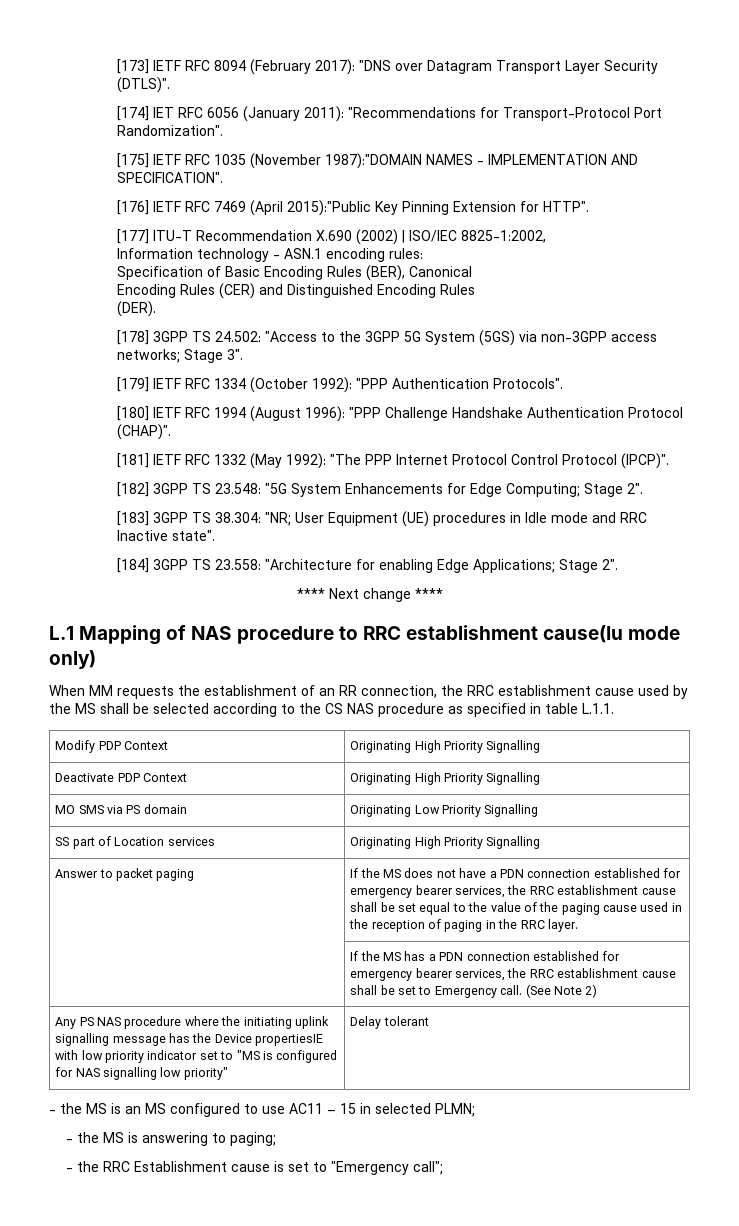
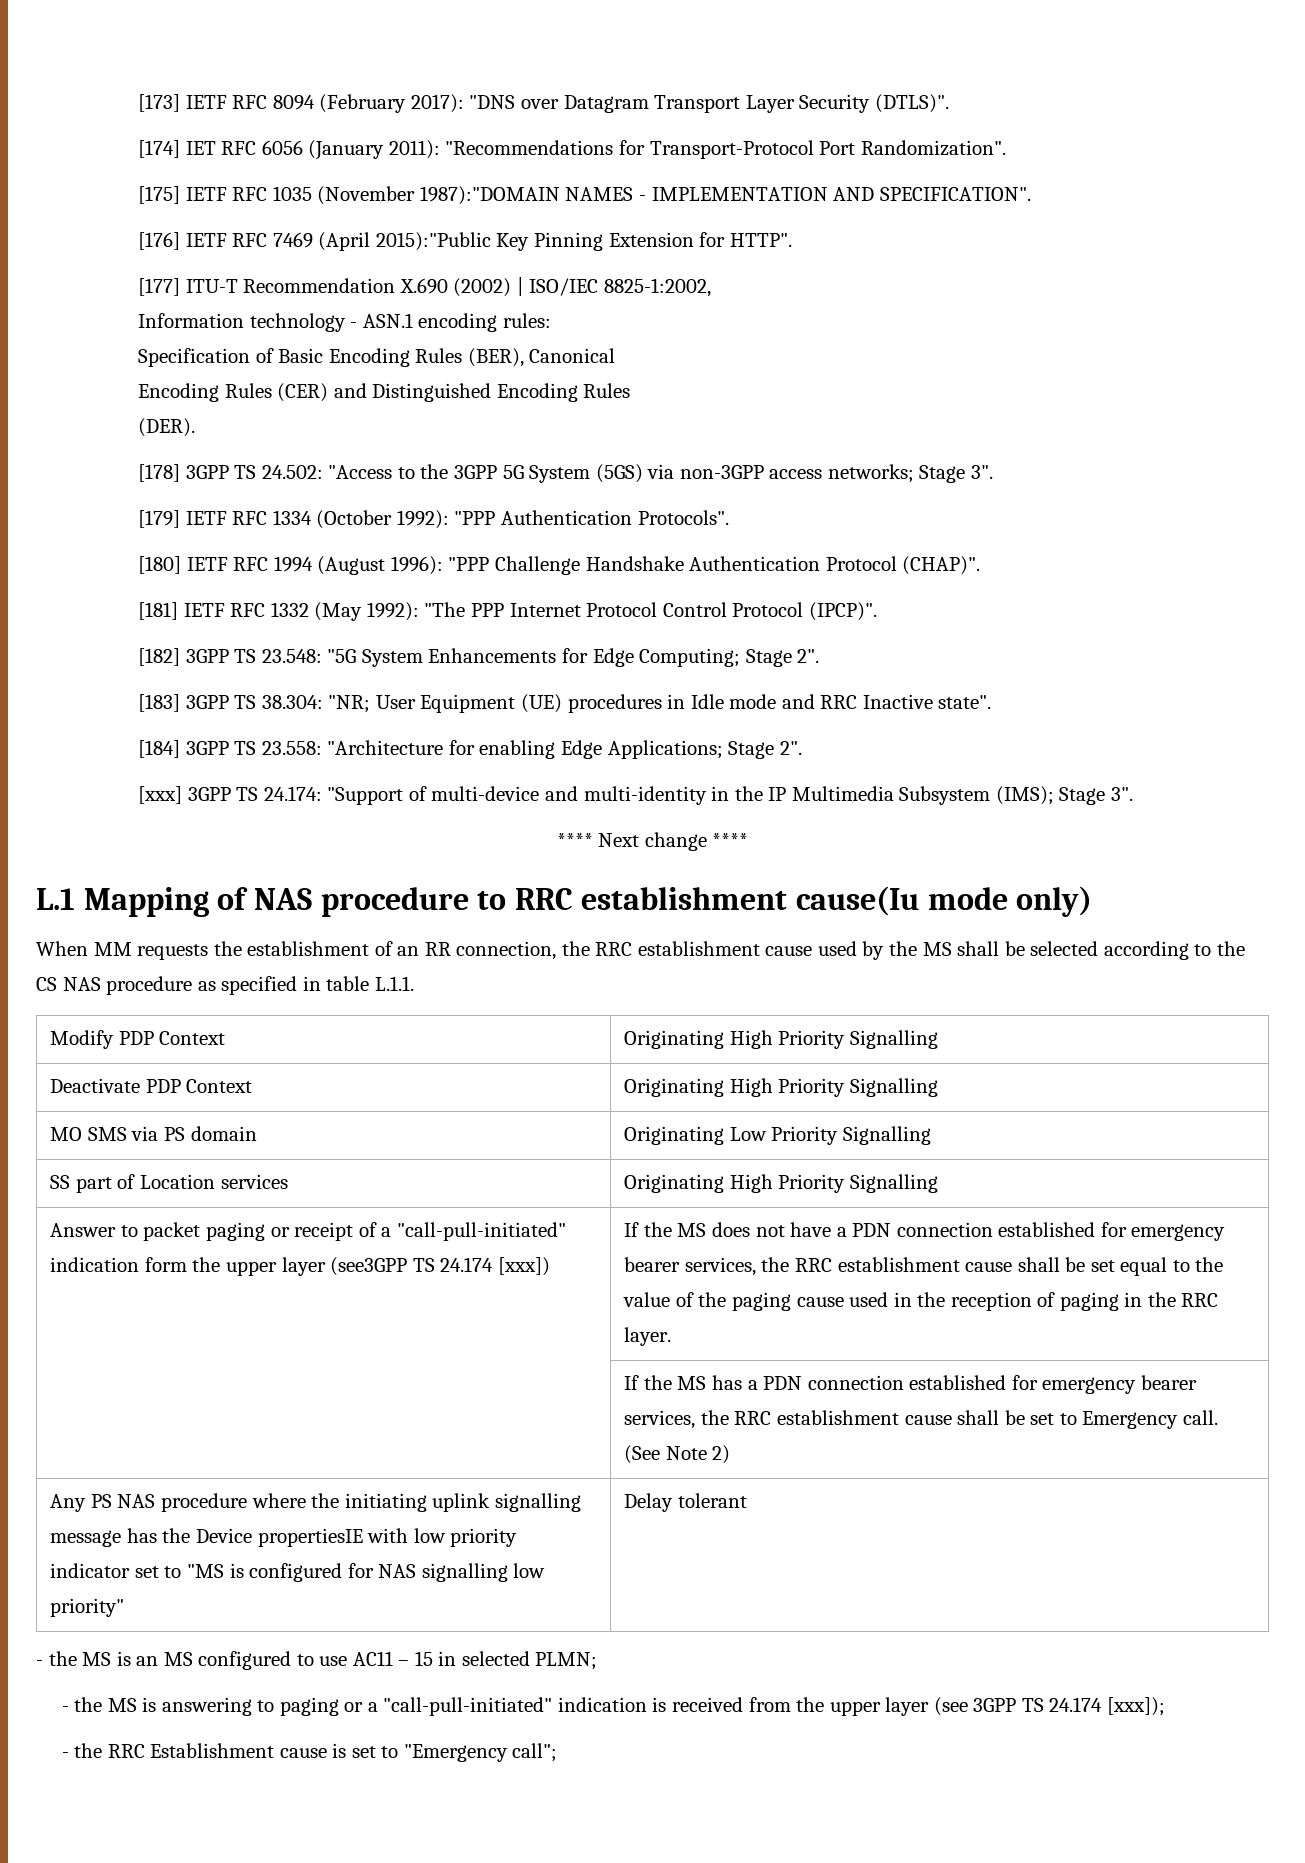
(618, 564) none -> [138,786,1133,805] // [xxx] 3GPP TS 24.174: "Support of multi-device and multi-identity in the IP Multimedia Subsystem (IMS); Stage 3".
(195, 875) none -> [270,1222,566,1241] [50,1257,550,1276] or receipt of a "call-pull-initiated" indication form the upper layer (see3GPP TS 24.174 [xxx])
[229,1132,276,1146] paging; -> [279,1697,1165,1716] paging or a "call-pull-initiated" indication is received from the upper layer (see 3GPP TS 24.174 [xxx]);

